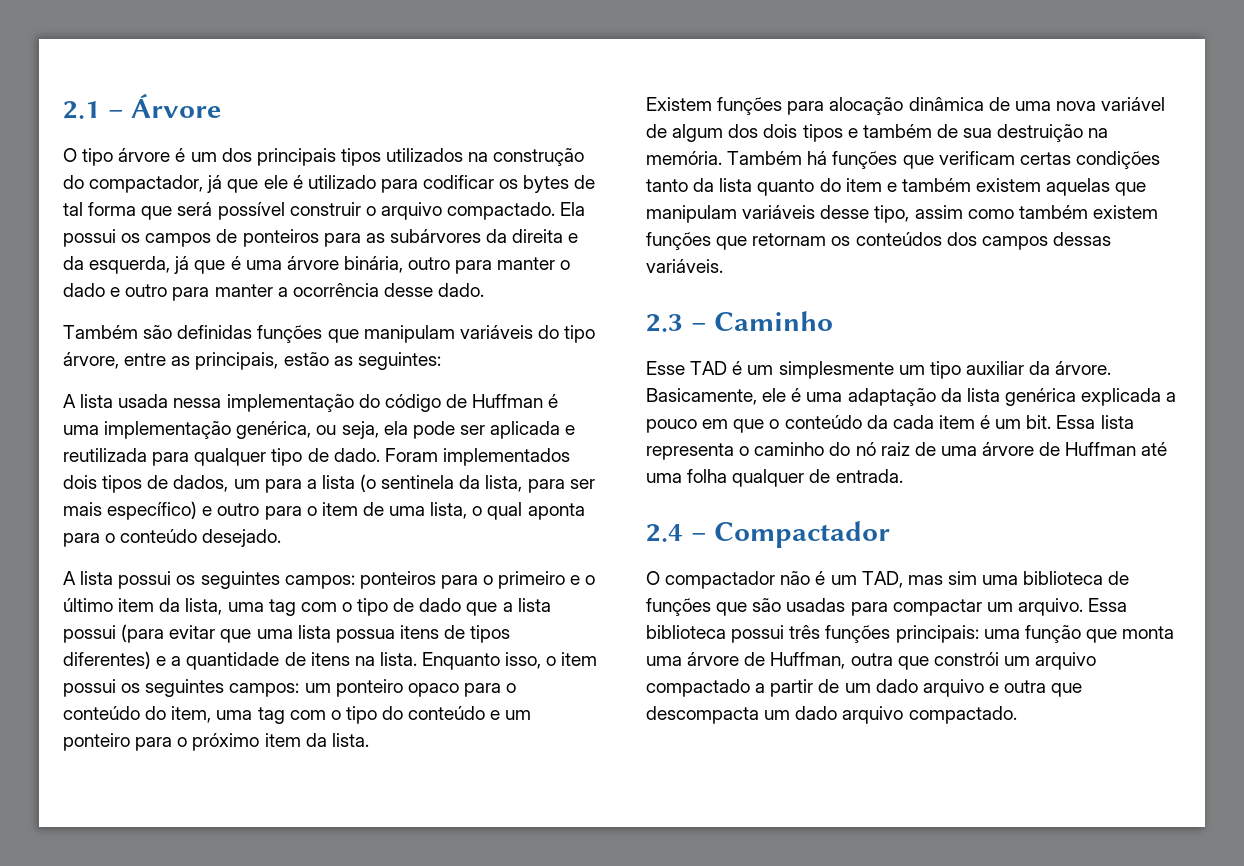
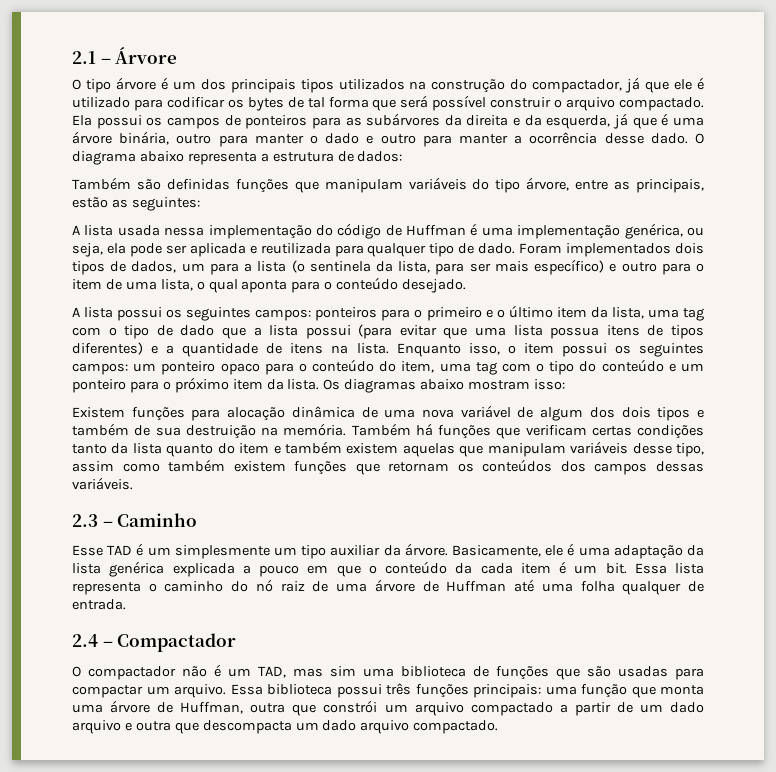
(485, 290) none -> [695,133,704,144] [72,151,403,165] O diagrama abaixo representa a estrutura de dados:
(369, 740) none -> [323,379,566,393] Os diagramas abaixo mostram isso:

